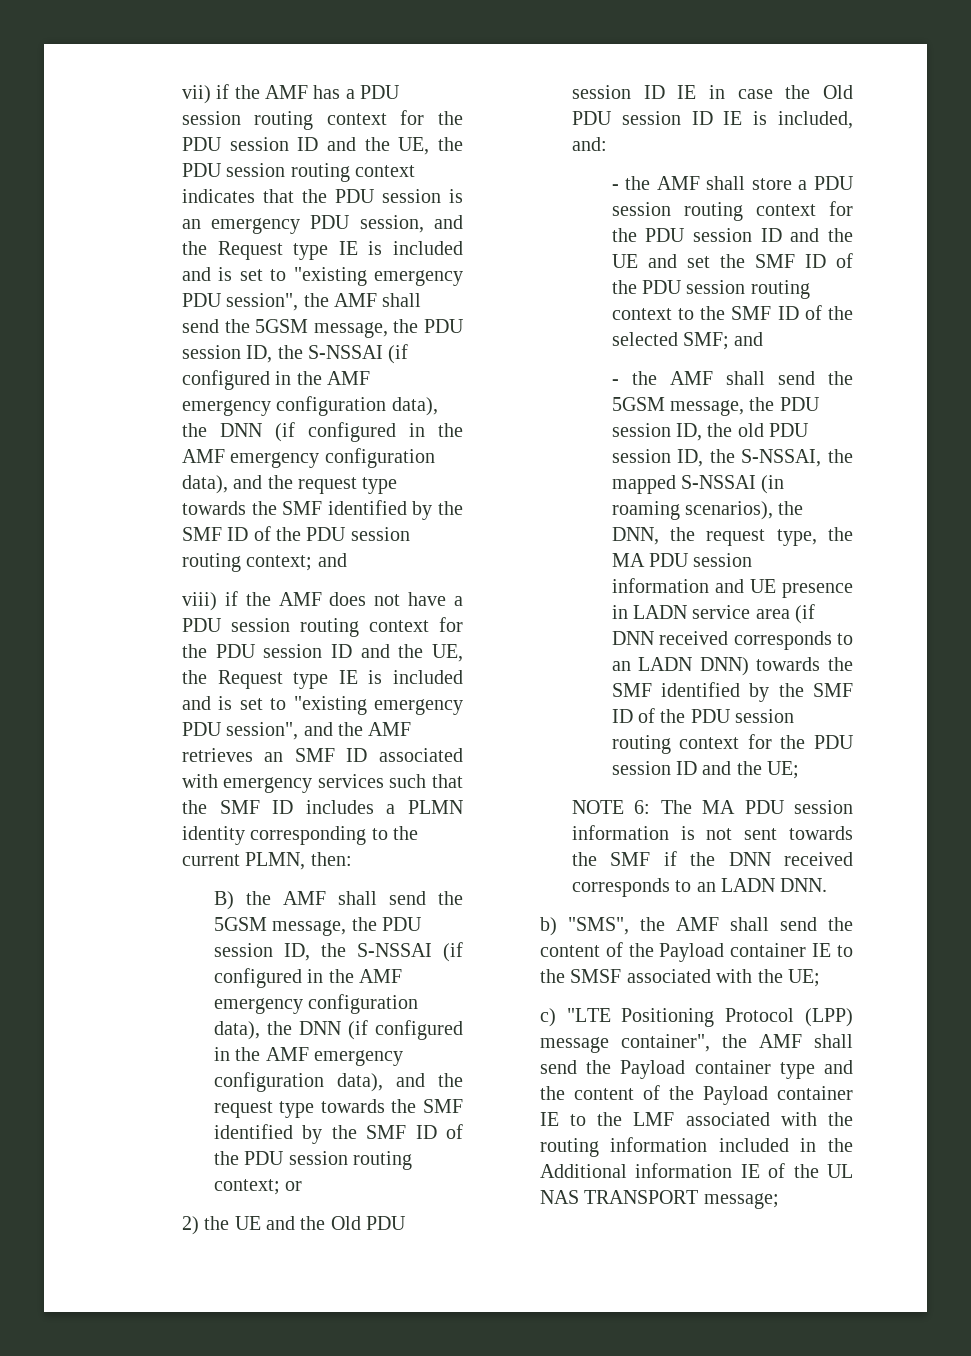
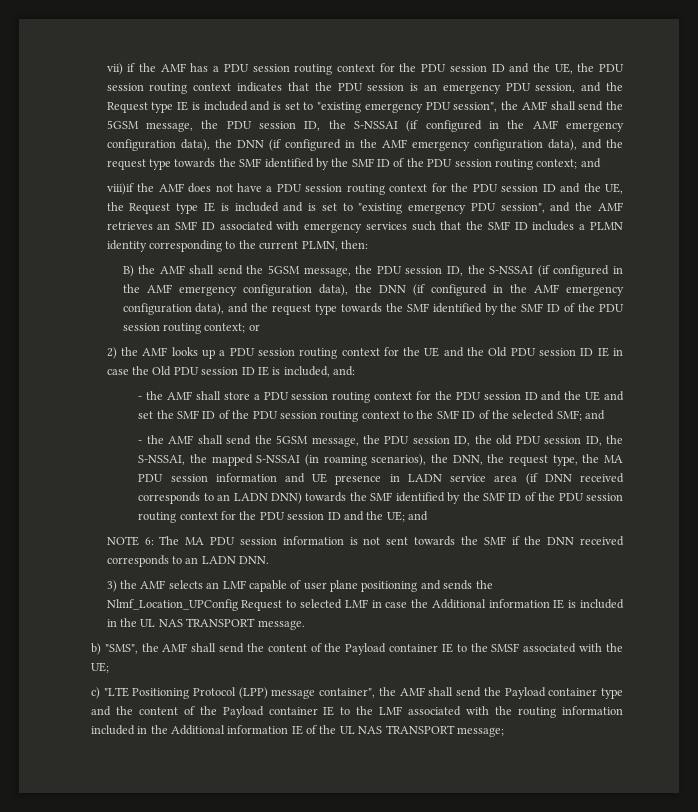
[181,591,238,611] viii) if -> [106,183,134,195] viii)if
(230, 1223) none -> [142,347,421,359] AMF looks up a PDU session routing context for the
(800, 770) none -> [408,511,429,521] and
(828, 885) none -> [106,580,493,592] [106,599,624,611] [106,618,305,630] // 3) the AMF selects an LMF capable of user plane positioning and sends the Nlmf_Location_UPConfig Request to selected LMF in case the Additional information IE is included in the UL NAS TRANSPORT message.

